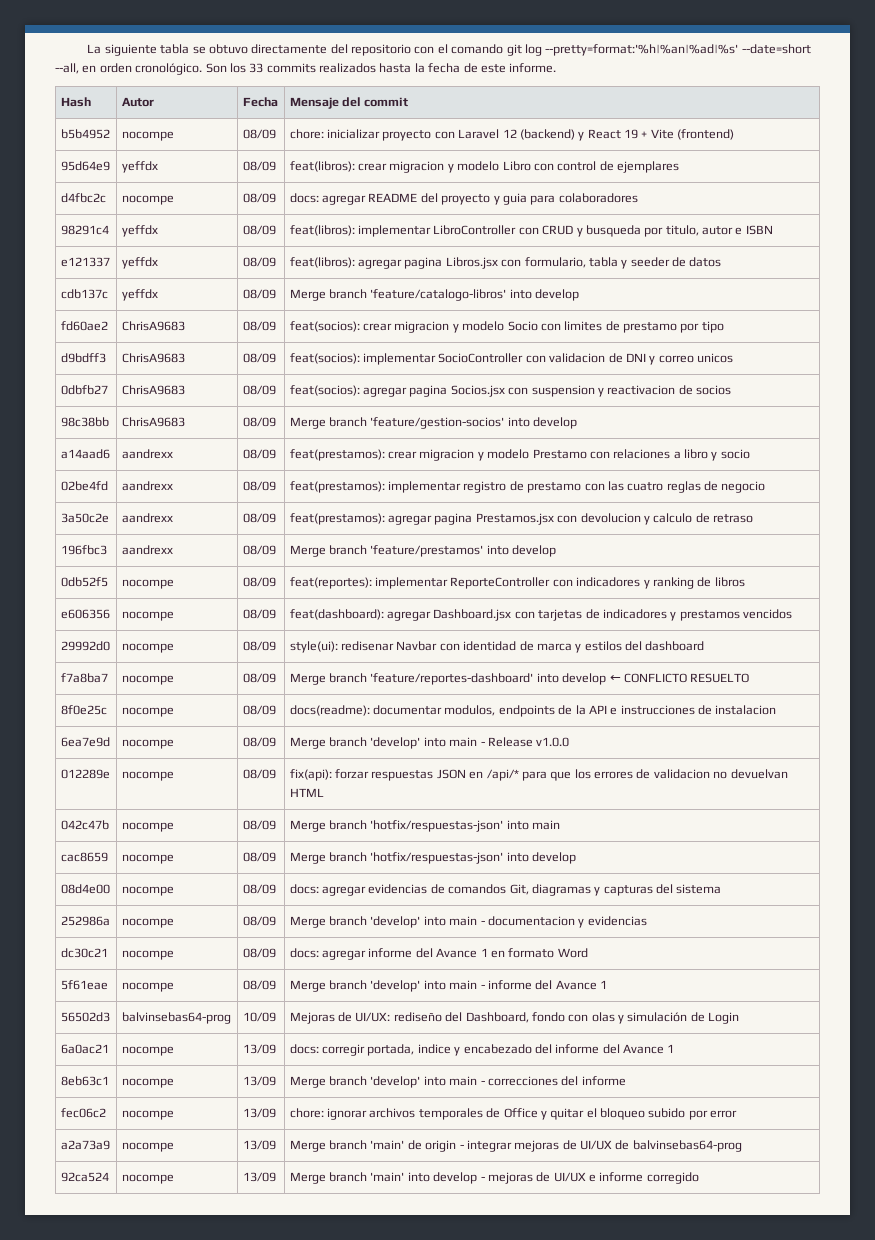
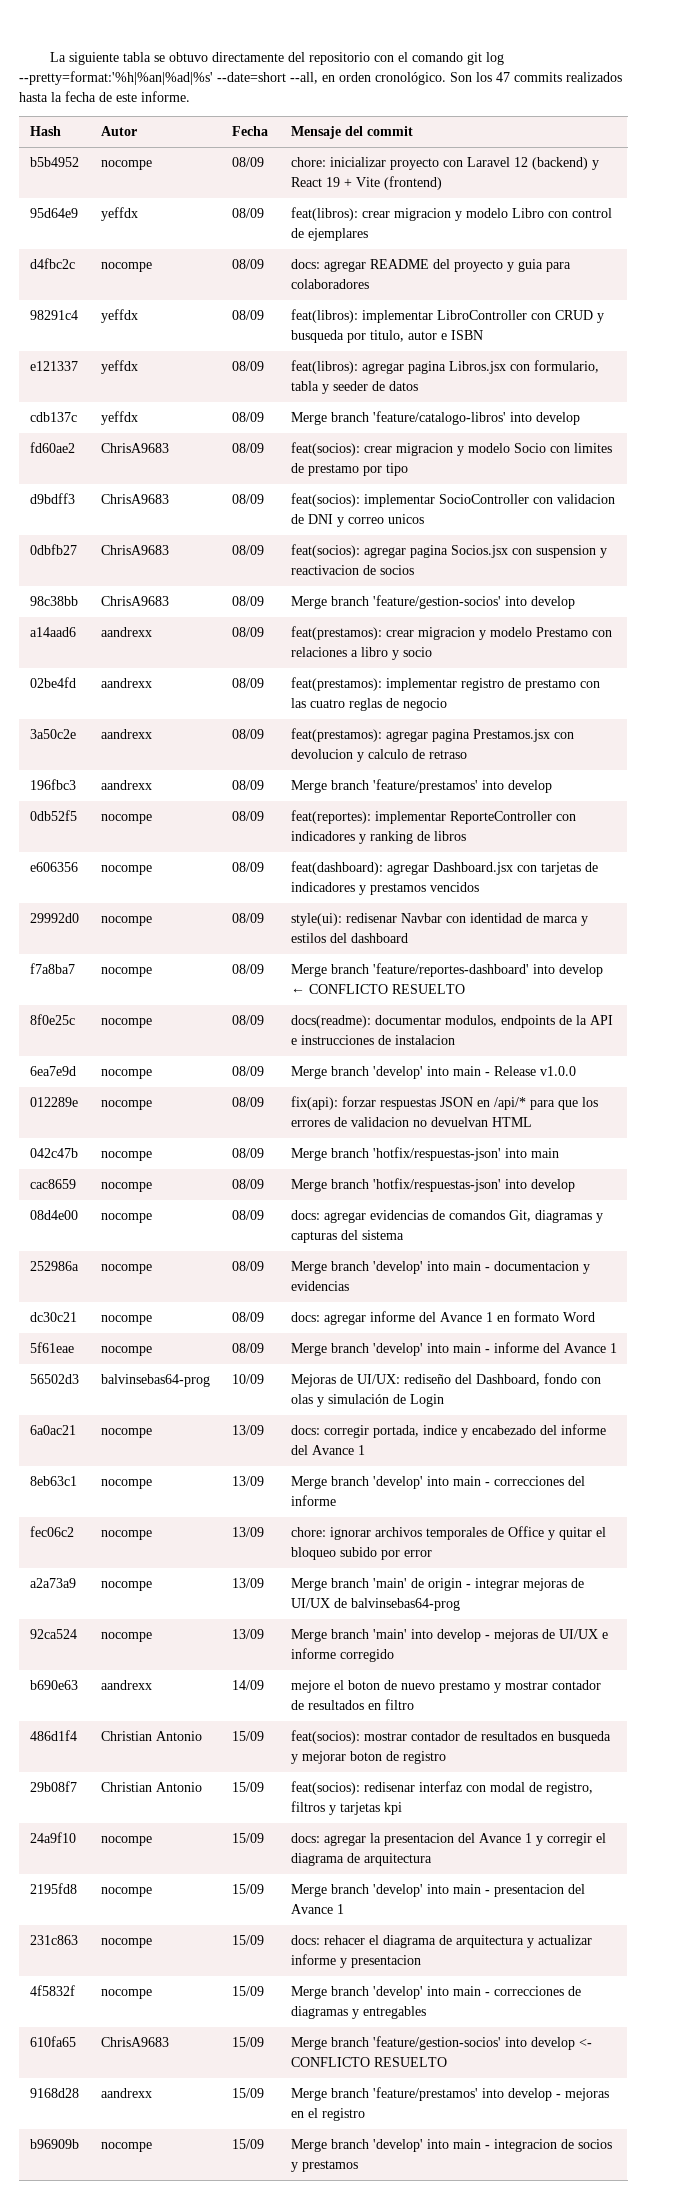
[249,63,264,73] 33 -> [496,72,510,82] 47
(699, 1178) none -> [29,1680,78,1690] [100,1680,152,1690] [231,1680,264,1690] [290,1680,601,1693] [290,1699,414,1710] [29,1730,77,1741] [100,1731,202,1741] [231,1731,264,1741] [290,1730,611,1744] [290,1751,446,1764] [29,1781,77,1792] [100,1782,202,1792] [231,1782,264,1792] [290,1781,593,1795] [290,1801,402,1815] [29,1832,76,1843] [100,1836,152,1846] [231,1833,264,1843] [290,1833,606,1846] [290,1853,432,1866] [29,1883,77,1894] [100,1887,152,1897] [231,1884,264,1894] [290,1884,585,1897] [290,1904,344,1914] [29,1935,78,1945] [100,1938,152,1948] [231,1935,264,1945] [290,1935,592,1948] [290,1954,421,1968] [29,1985,75,1996] [100,1989,152,1999] [231,1986,264,1996] [290,1986,581,1999] [290,2006,426,2019] [29,2036,76,2047] [100,2037,169,2047] [231,2037,264,2047] [290,2036,592,2050] [290,2057,447,2067] [29,2088,79,2098] [100,2088,152,2098] [231,2088,264,2098] [290,2087,609,2101] [290,2108,365,2121] [29,2139,79,2149] [100,2142,152,2152] [231,2139,264,2149] [290,2139,612,2152] [290,2160,358,2172] // b690e63 | aandrexx | 14/09 | mejore el boton de nuevo prestamo y mostrar contador de resultados en filtro // 486d1f4 | Christian Antonio | 15/09 | feat(socios): mostrar contador de resultados en busqueda y mejorar boton de registro // 29b08f7 | Christian Antonio | 15/09 | feat(socios): redisenar interfaz con modal de registro, filtros y tarjetas kpi // 24a9f10 | nocompe | 15/09 | docs: agregar la presentacion del Avance 1 y corregir el diagrama de arquitectura // 2195fd8 | nocompe | 15/09 | Merge branch 'develop' into main - presentacion del Avance 1 // 231c863 | nocompe | 15/09 | docs: rehacer el diagrama de arquitectura y actualizar informe y presentacion // 4f5832f | nocompe | 15/09 | Merge branch 'develop' into main - correcciones de diagramas y entregables // 610fa65 | ChrisA9683 | 15/09 | Merge branch 'feature/gestion-socios' into develop <- CONFLICTO RESUELTO // 9168d28 | aandrexx | 15/09 | Merge branch 'feature/prestamos' into develop - mejoras en el registro // b96909b | nocompe | 15/09 | Merge branch 'develop' into main - integracion de socios y prestamos

